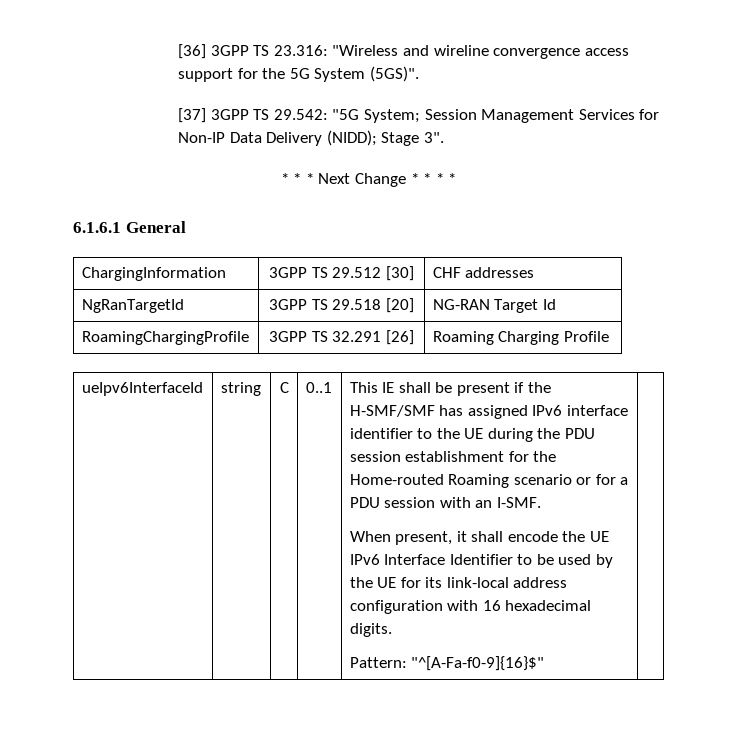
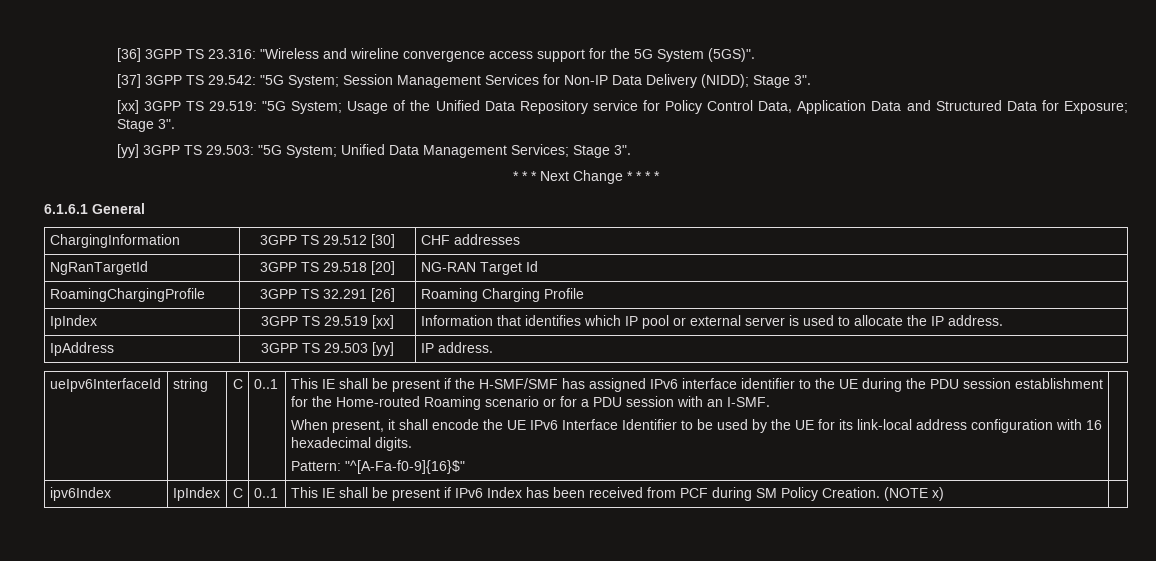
(444, 137) none -> [116,100,1128,114] [116,119,175,132] [116,144,631,158] // [xx] 3GPP TS 29.519: "5G System; Usage of the Unified Data Repository service for Policy Control Data, Application Data and Structured Data for Exposure; Stage 3". // [yy] 3GPP TS 29.503: "5G System; Unified Data Management Services; Stage 3".
(609, 336) none -> [49,315,97,329] [261,315,394,329] [420,315,1003,329] [49,342,114,356] [261,342,394,356] [420,342,493,353] // IpIndex | 3GPP TS 29.519 [xx] | Information that identifies which IP pool or external server is used to allocate the IP address. // IpAddress | 3GPP TS 29.503 [yy] | IP address.
(545, 663) none -> [49,487,111,501] [172,487,220,501] [232,488,243,498] [253,488,278,498] [290,487,944,501] // ipv6Index | IpIndex | C | 0..1 | This IE shall be present if IPv6 Index has been received from PCF during SM Policy Creation. (NOTE x) |

